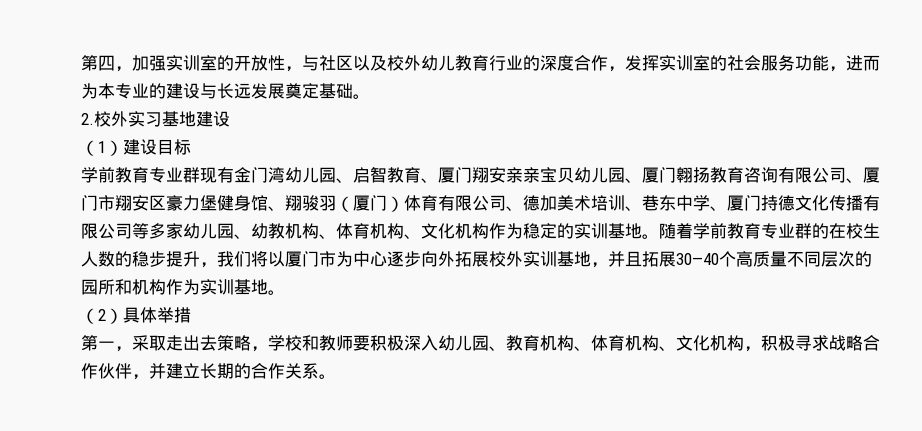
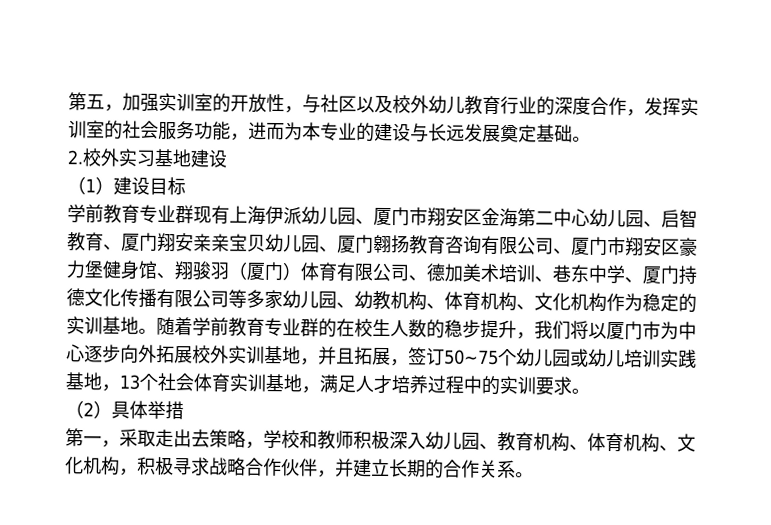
[81,55,115,71] 第四 -> [68,92,105,111] 第五
[234,167,285,183] 金门湾 -> [229,205,590,228] 上海伊派幼儿园、厦门市翔安区金海第二中心
[676,251,872,267] [81,279,268,295] 30—40个高质量不同层次的园所和机构作为实训基地 -> [390,347,697,368] [65,372,572,396] ，签订50~75个幼儿园或幼儿培训实践基地，13个社会体育实训基地，满足人才培养过程中的实训要求
[353,335,370,351] 要 -> (354, 439) none

